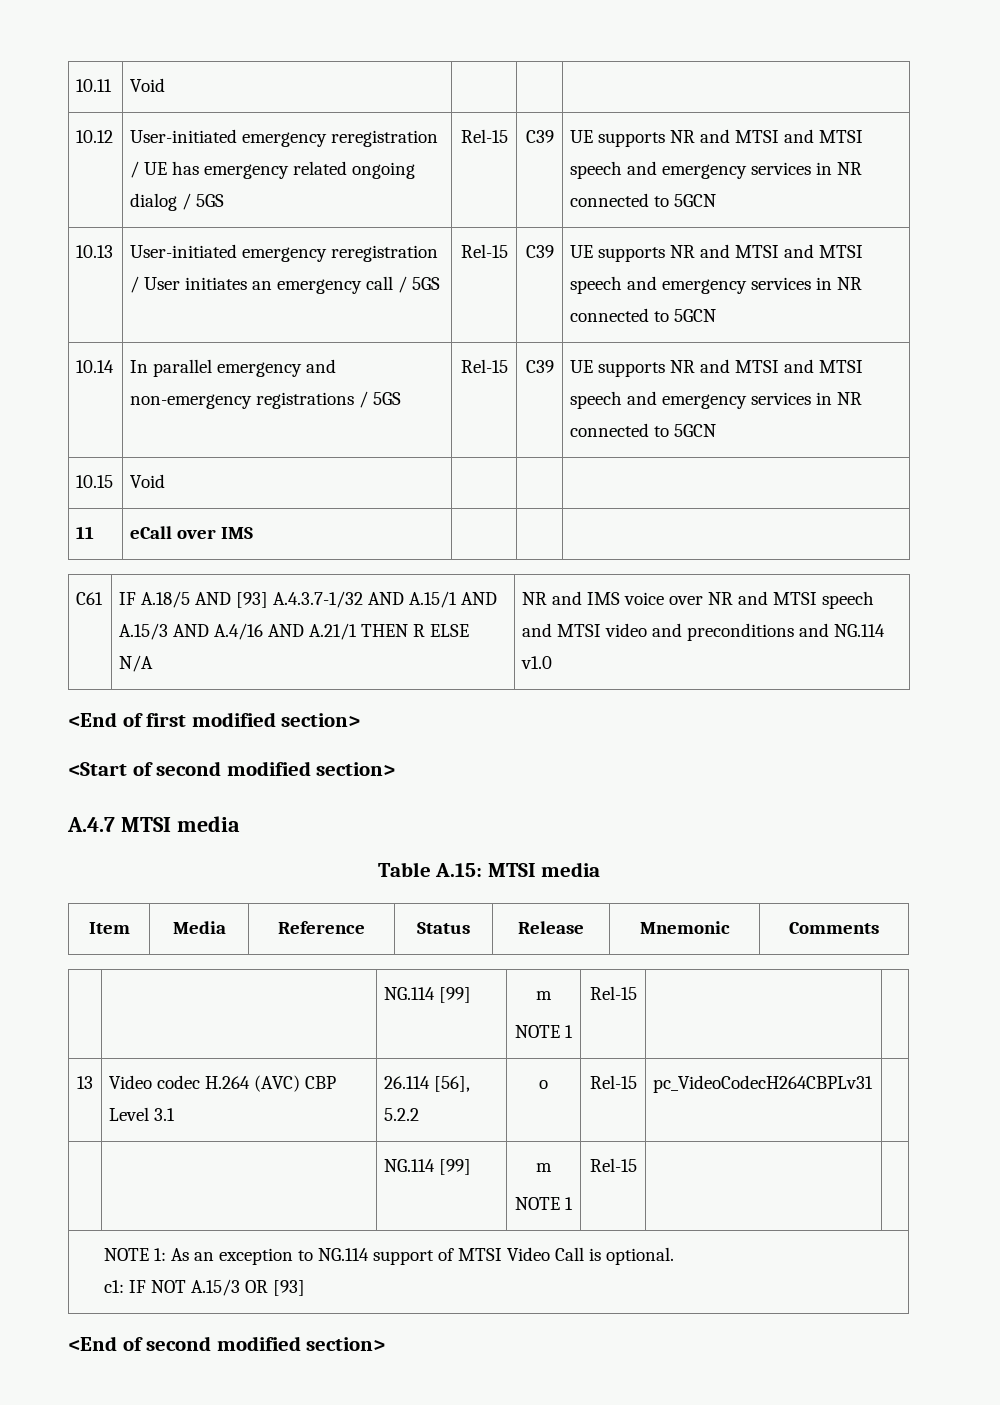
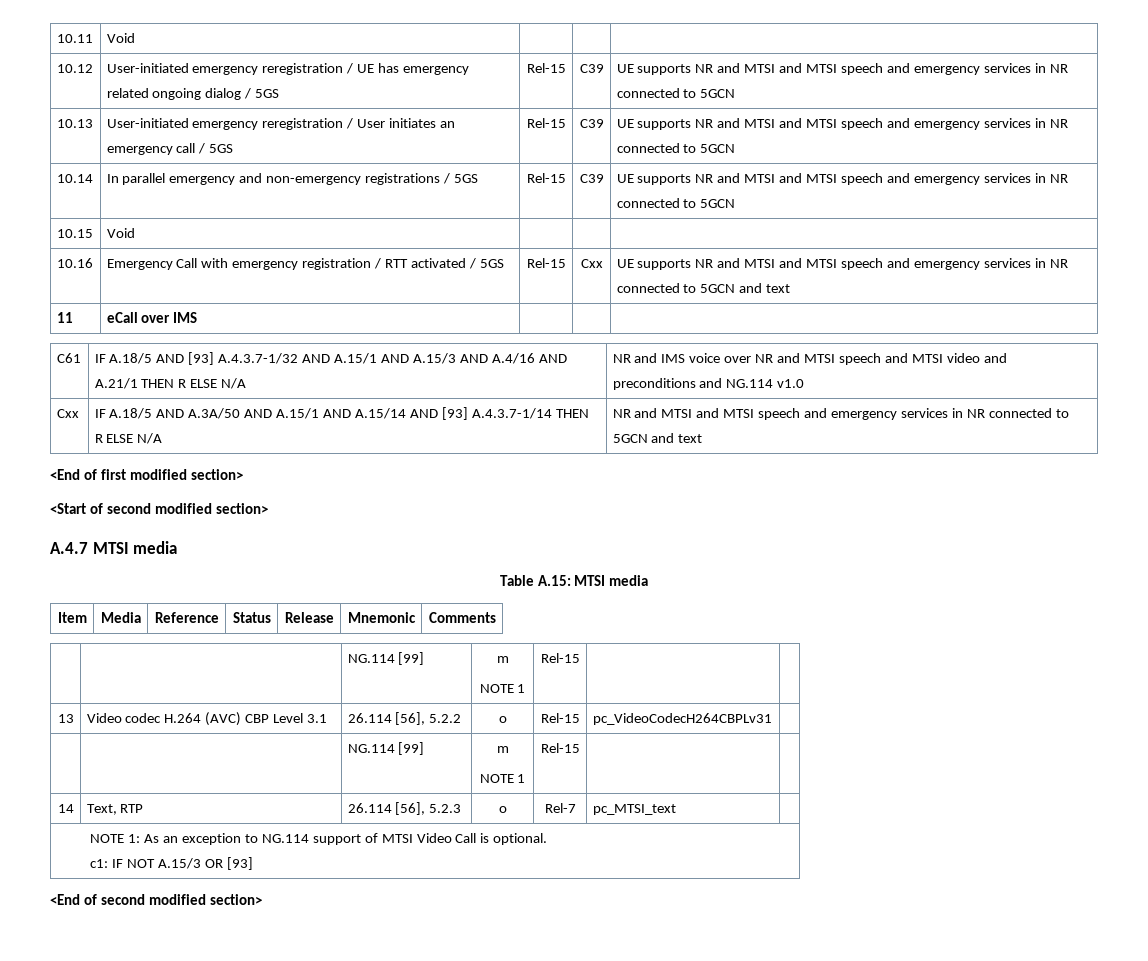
(166, 481) none -> [56,258,93,268] [106,258,504,270] [526,258,566,268] [580,259,603,268] [616,258,1068,270] [616,283,791,293] // 10.16 | Emergency Call with emergency registration / RTT activated / 5GS | Rel-15 | Cxx | UE supports NR and MTSI and MTSI speech and emergency services in NR connected to 5GCN and text
(553, 662) none -> [56,409,79,418] [94,407,589,420] [94,433,163,444] [612,408,1069,420] [612,433,703,443] // Cxx | IF A.18/5 AND A.3A/50 AND A.15/1 AND A.15/14 AND [93] A.4.3.7-1/14 THEN R ELSE N/A | NR and MTSI and MTSI speech and emergency services in NR connected to 5GCN and text
(637, 1165) none -> [57,804,74,813] [86,804,144,815] [347,802,462,815] [498,806,507,813] [544,803,576,813] [592,804,676,815] // 14 | Text, RTP | 26.114 [56], 5.2.3 | o | Rel-7 | pc_MTSI_text |

